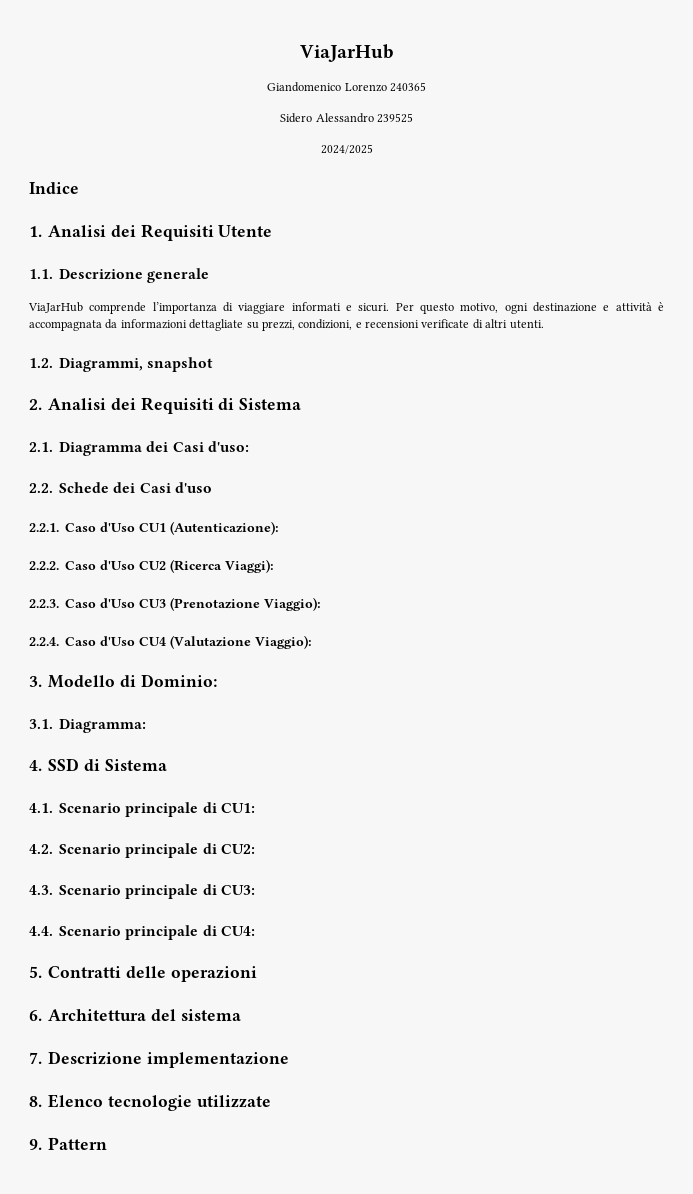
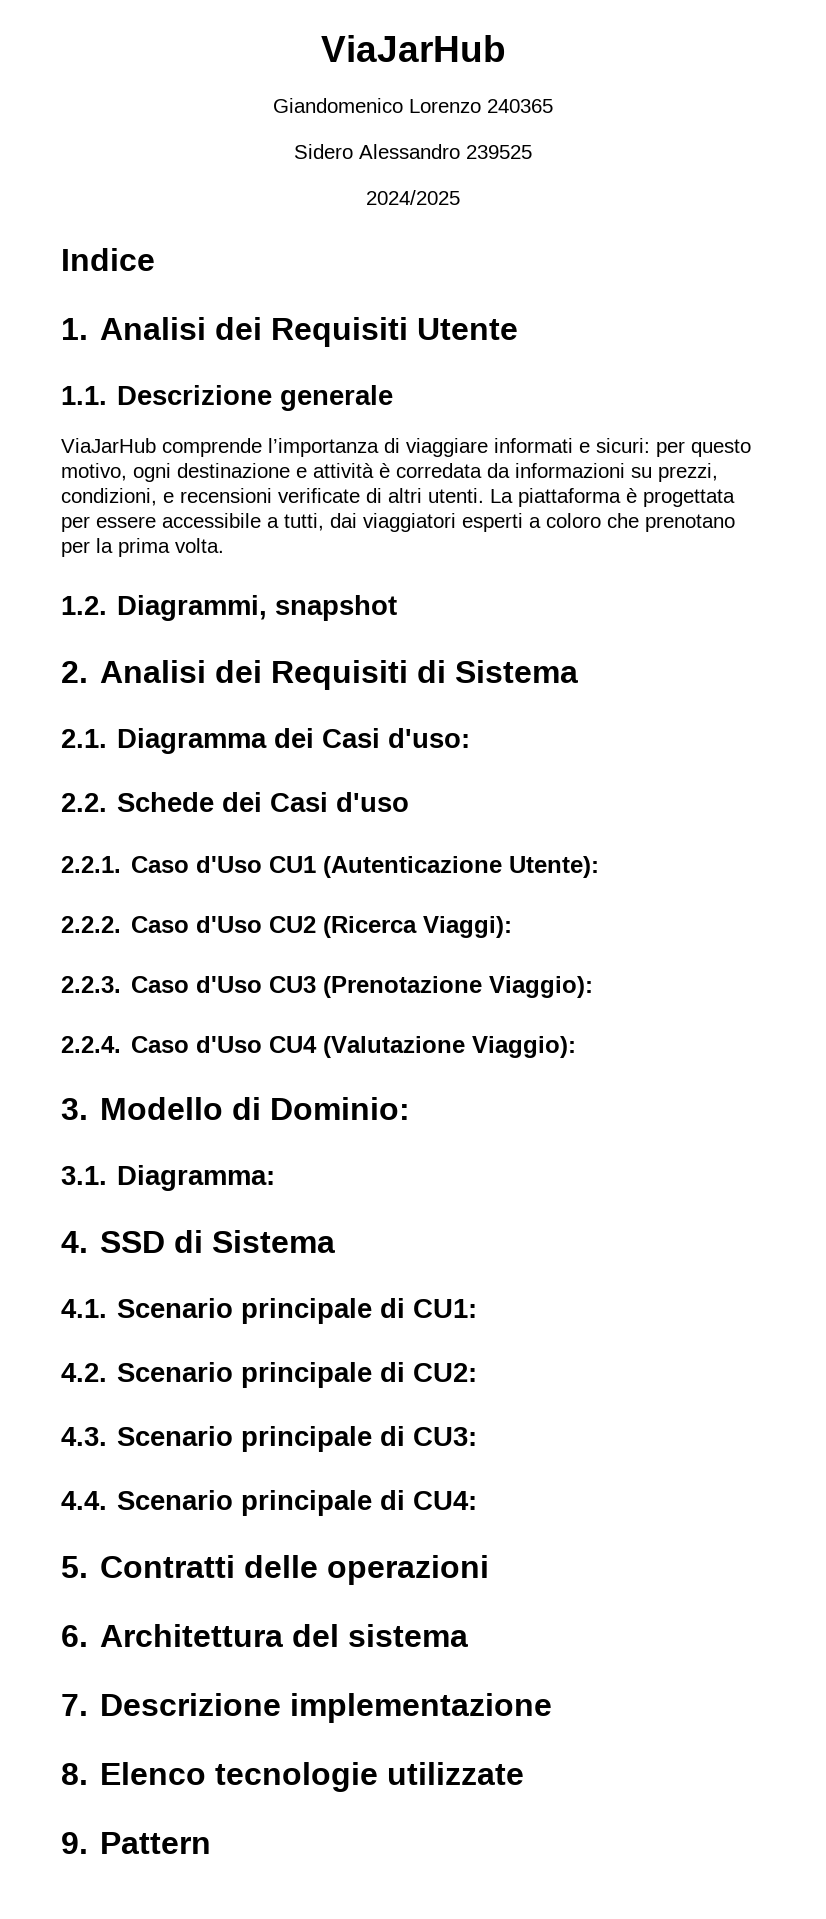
[358,303,414,312] sicuri. Per -> [596,438,685,457] sicuri: per
[29,320,102,331] accompagnata -> [396,463,482,478] corredata
[189,319,244,331] dettagliate -> (625, 470) none
(544, 324) none -> [490,488,735,507] [61,513,735,532] [61,538,224,557] La piattaforma è progettata per essere accessibile a tutti, dai viaggiatori esperti a coloro che prenotano per la prima volta.
[170,521,280,535] (Autenticazione): -> [323,856,600,878] (Autenticazione Utente):

